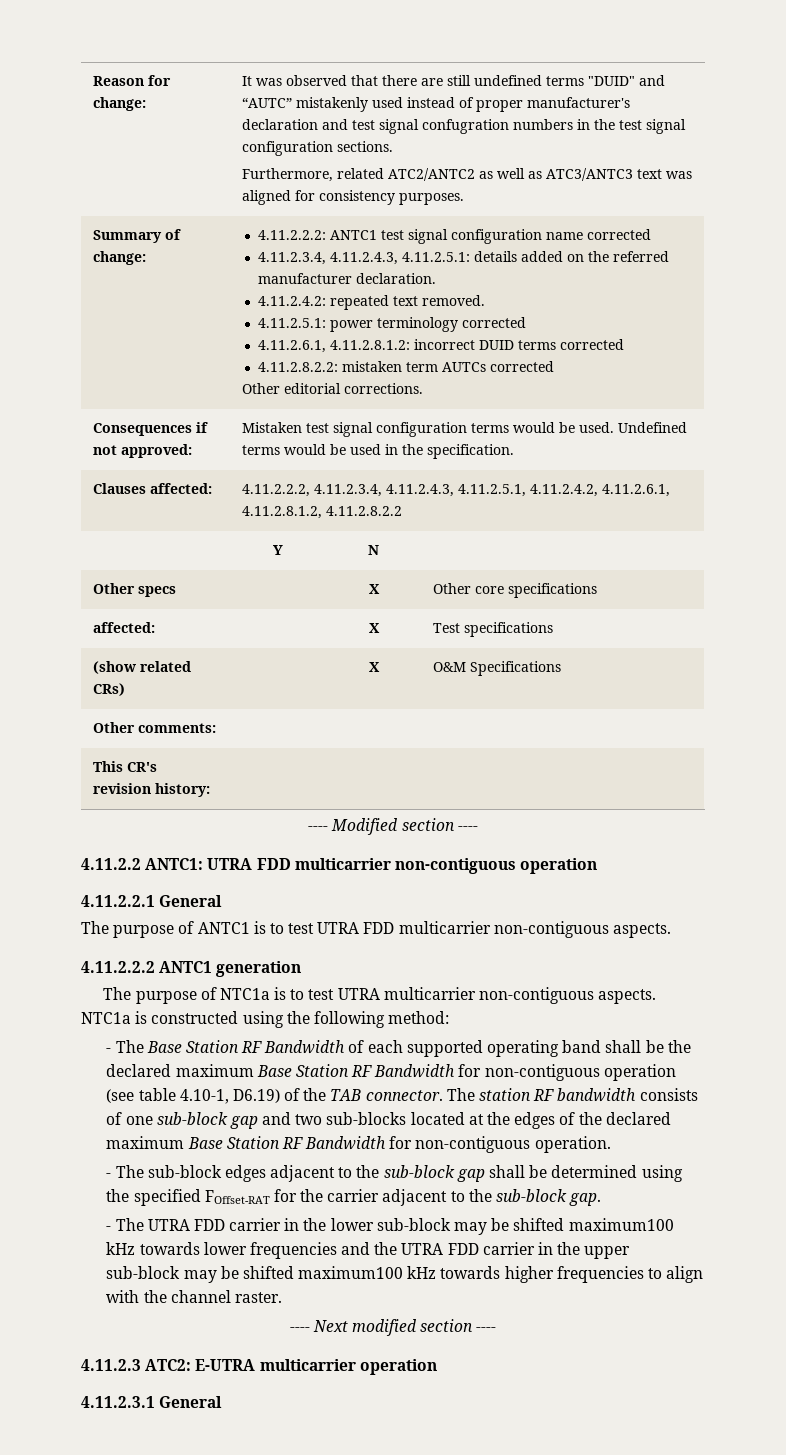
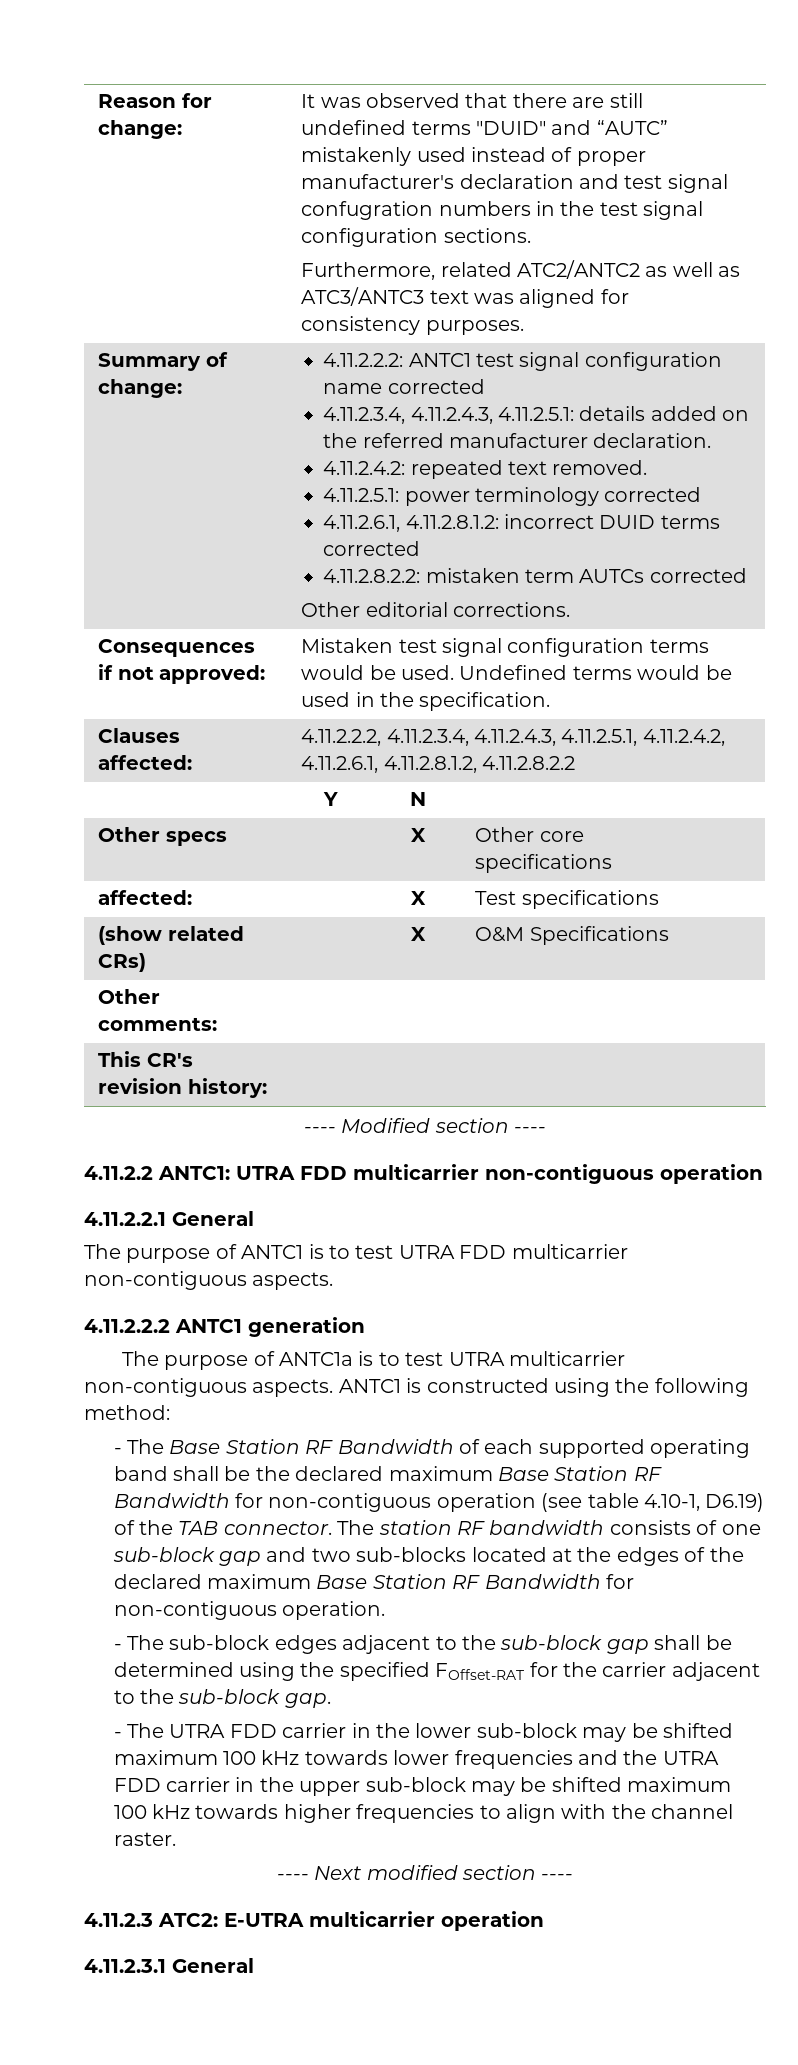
[219,988,270,1000] NTC1a -> [279,1352,354,1366] ANTC1a
[81,1012,131,1024] NTC1a -> [338,1379,401,1393] ANTC1
[568,1218,674,1231] maximum100 -> [113,1750,257,1765] maximum 100
[298,1266,404,1279] maximum100 -> [627,1777,732,1792] [113,1805,147,1819] maximum 100

